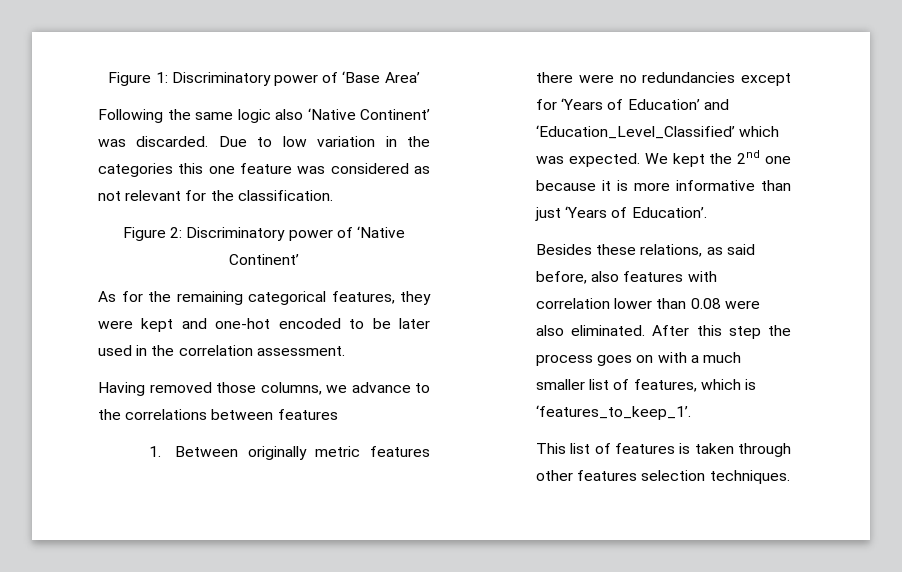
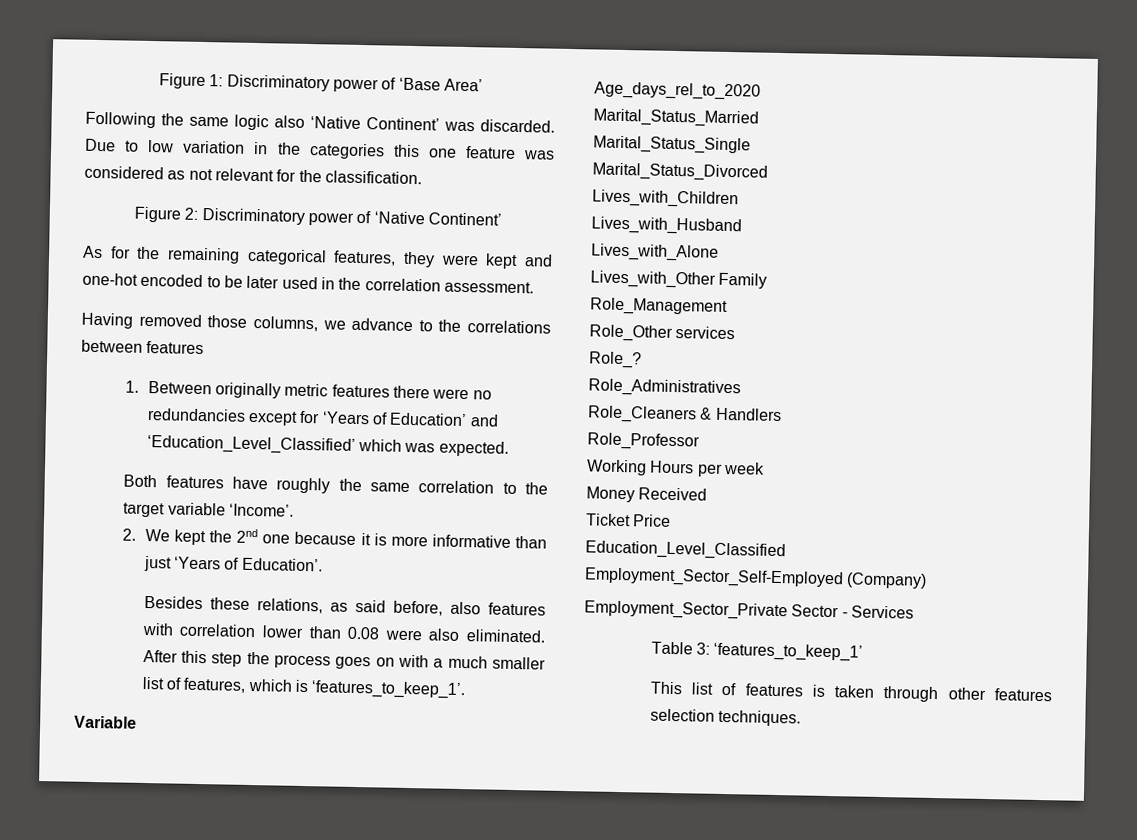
(640, 160) none -> [123,474,548,495] [123,502,294,518] [122,528,137,541] // Both features have roughly the same correlation to the target variable ‘Income’. // 2.
(692, 412) none -> [74,715,137,729] [594,81,761,101] [593,108,759,128] [593,135,751,155] [592,162,768,182] [592,189,739,209] [591,216,742,236] [591,243,719,262] [590,270,768,289] [590,297,728,316] [589,324,736,342] [589,351,642,369] [588,378,741,398] [587,405,782,424] [587,432,700,451] [586,459,765,477] [586,486,708,503] [585,513,672,527] [585,540,786,561] [584,567,928,589] [584,600,914,621] [650,641,864,662] // Variable // Age_days_rel_to_2020 // Marital_Status_Married // Marital_Status_Single // Marital_Status_Divorced // Lives_with_Children // Lives_with_Husband // Lives_with_Alone // Lives_with_Other Family // Role_Management // Role_Other services // Role_? // Role_Administratives // Role_Cleaners & Handlers // Role_Professor // Working Hours per week // Money Received // Ticket Price // Education_Level_Classified // Employment_Sector_Self-Employed (Company) // Employment_Sector_Private Sector - Services // Table 3: ‘features_to_keep_1’

